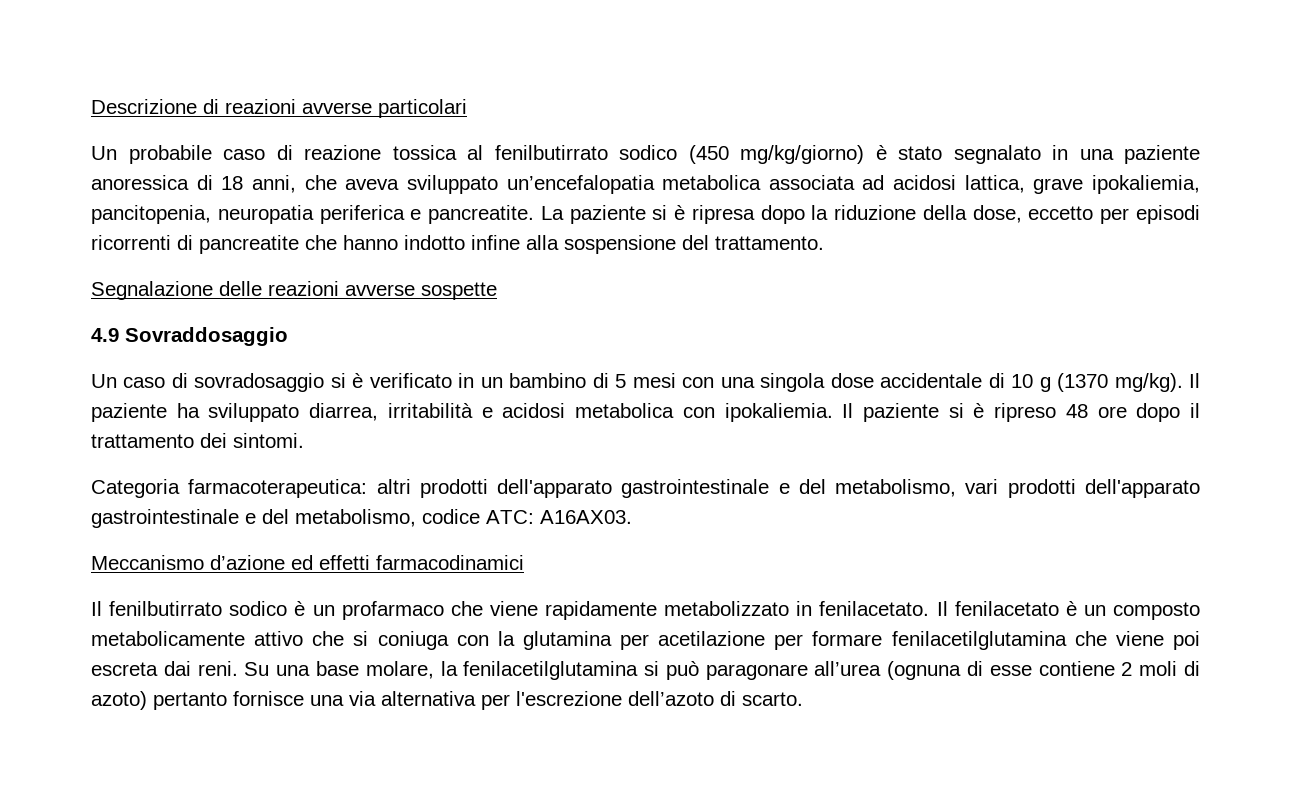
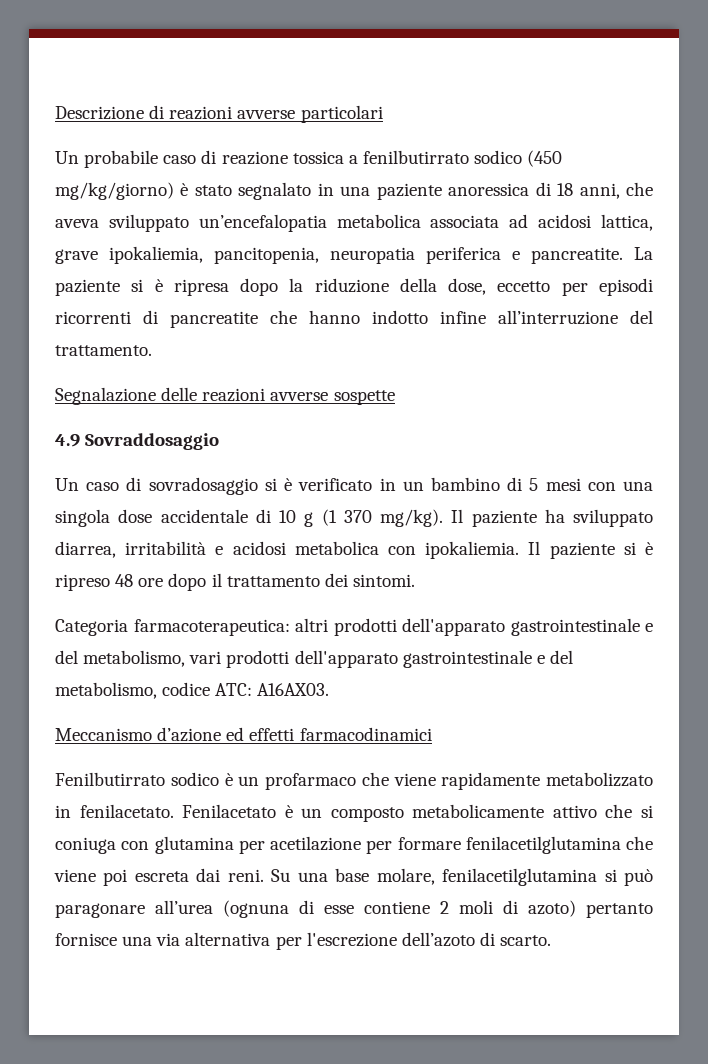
[467,145,483,160] al -> [348,155,358,164] a
[526,235,676,254] alla sospensione -> [498,310,618,325] all’interruzione
[1057,373,1109,392] (1370 -> [321,509,372,526] (1 370
[91,601,223,616] Il fenilbutirrato -> [55,772,165,786] Fenilbutirrato
[936,601,1059,616] Il fenilacetato -> [182,804,277,818] Fenilacetato
[497,631,515,646] la -> (150, 845) none
[440,661,458,676] la -> (435, 876) none

